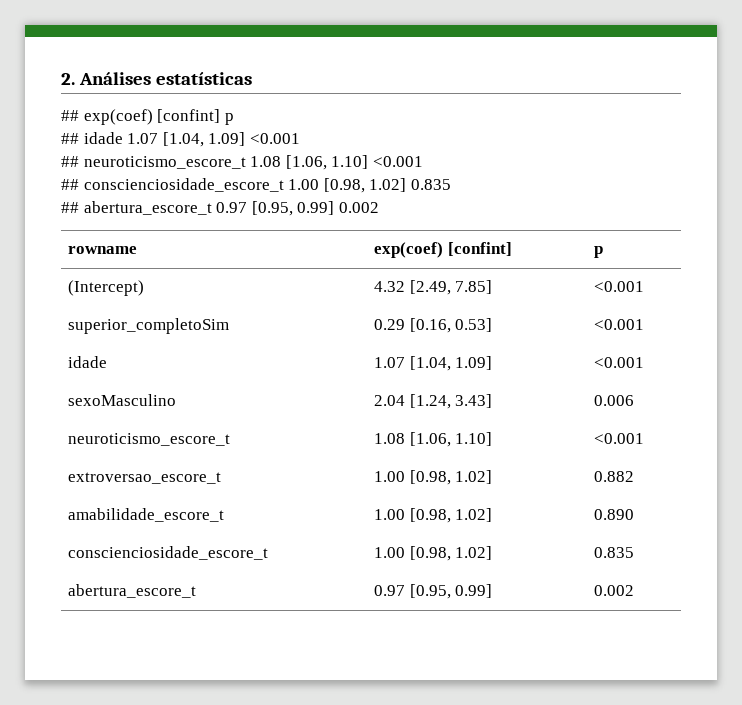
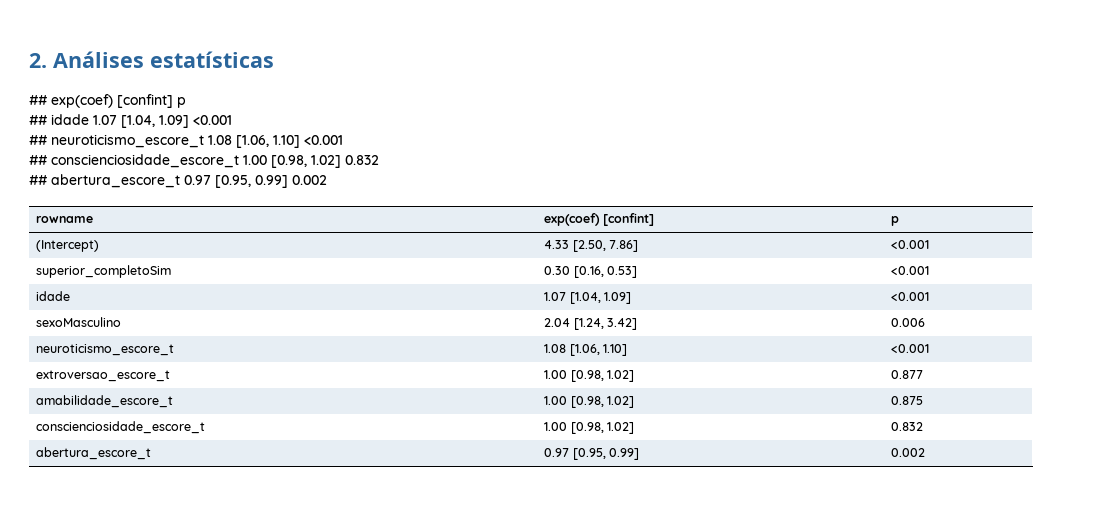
[410,179,451,190] 0.835 -> [345,155,379,165] 0.832
[373,280,493,295] 4.32 [2.49, 7.85] -> [544,240,639,252] 4.33 [2.50, 7.86]
[373,319,405,330] 0.29 -> [544,266,571,275] 0.30
[455,394,493,408] 3.43] -> [607,318,638,330] 3.42]
[593,471,634,482] 0.882 -> [891,370,924,379] 0.877
[593,509,634,520] 0.890 -> [891,396,924,405] 0.875
[593,547,634,558] 0.835 -> [891,422,924,431] 0.832

